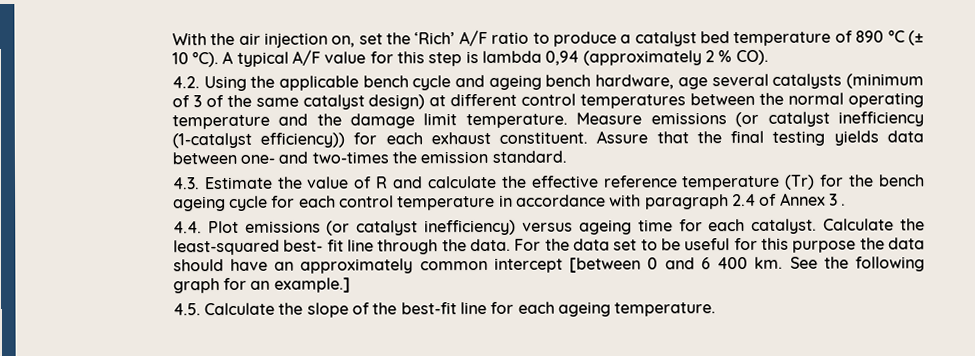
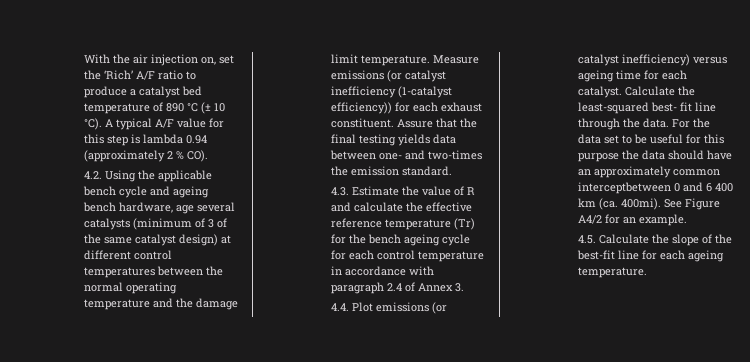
[545,50,580,66] 0,94 -> [185,135,207,144] 0.94
[828,193,847,206] 3 . -> [454,283,464,292] 3.
[493,257,642,273] intercept [between -> [577,182,671,194] interceptbetween
[754,256,925,272] [172,278,220,294] km. See the following graph -> [577,198,720,210] [577,215,602,224] km (ca. 400mi). See Figure A4/2
[273,277,351,293] example.] -> [638,214,687,226] example.

